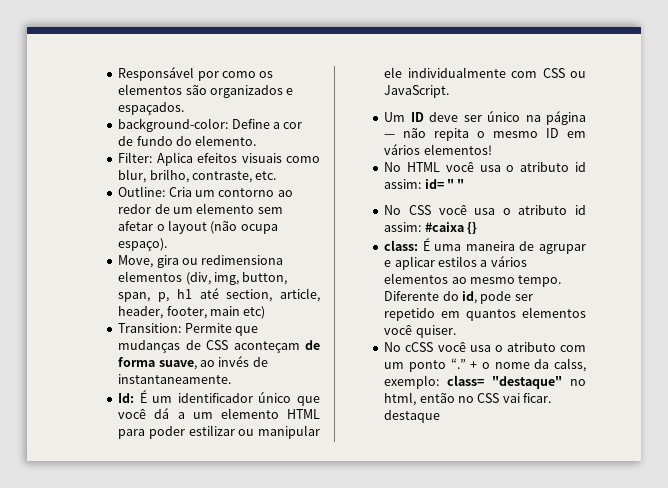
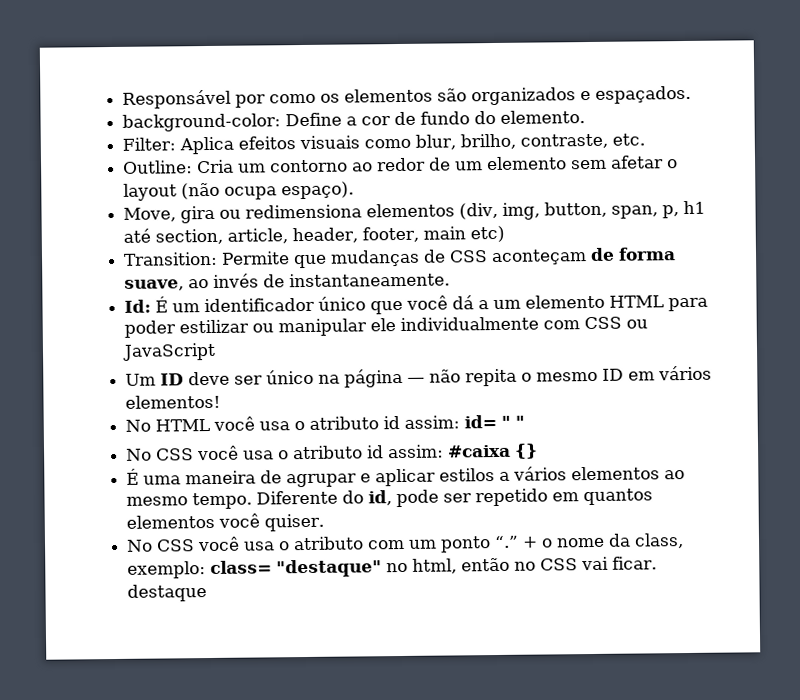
[384,85,450,98] JavaScript. -> [121,342,216,361] JavaScript
[384,240,419,251] class: -> (538, 451) none
[405,342,434,352] cCSS -> [155,539,195,552] CSS
[554,358,586,372] calss, -> [633,533,684,549] class,

